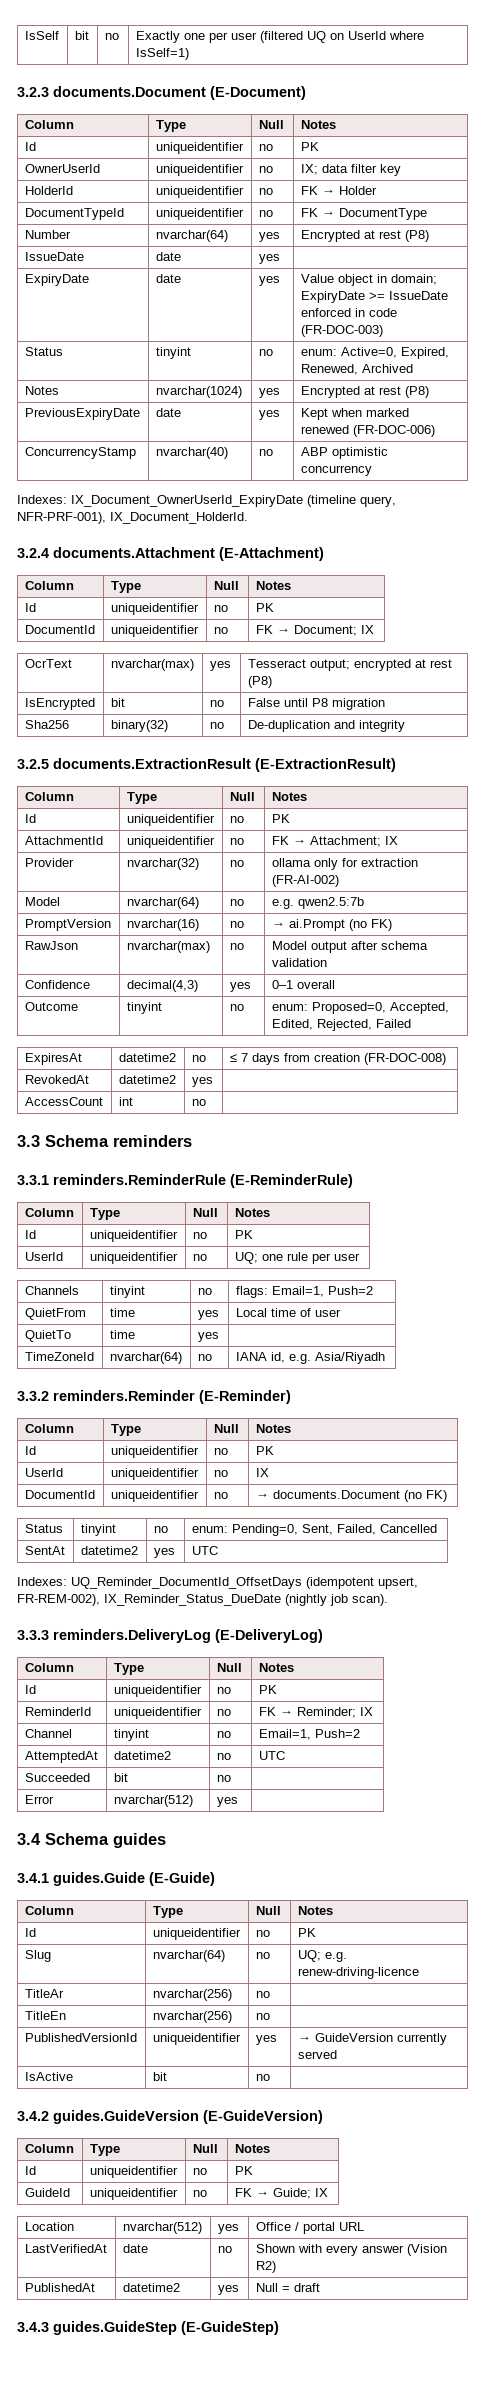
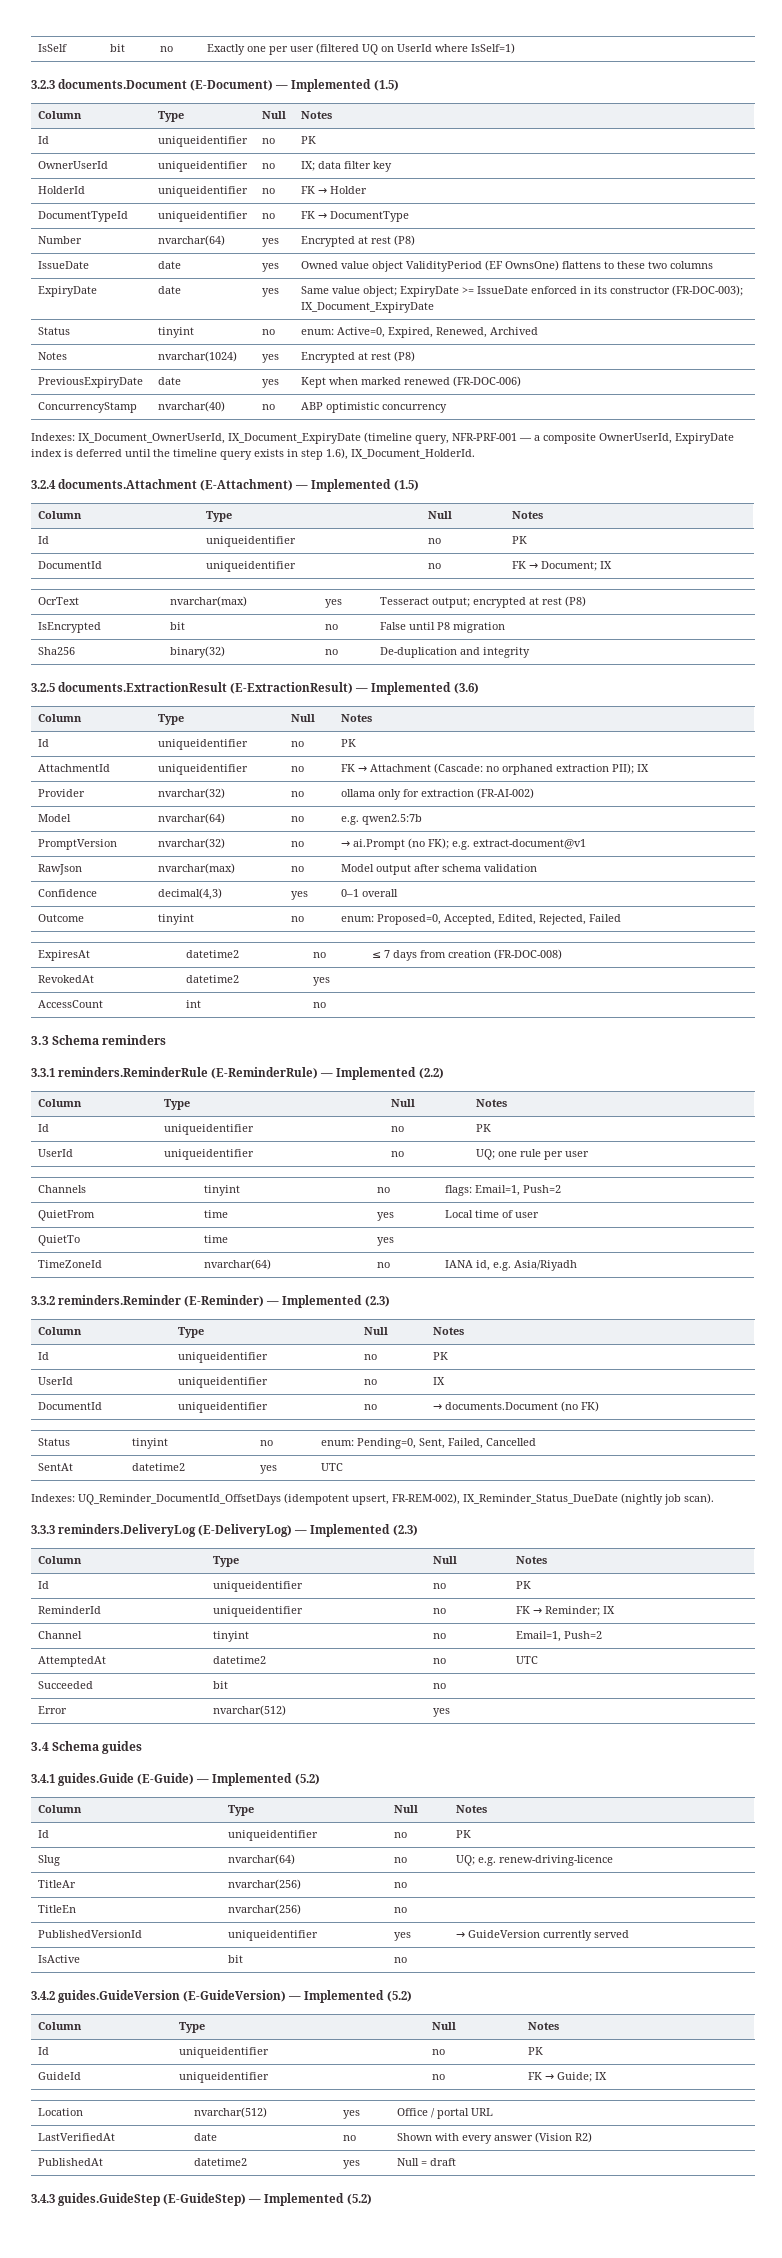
(306, 93) none -> [275,79,399,92] — Implemented (1.5)
(280, 259) none -> [301,260,714,272] Owned value object ValidityPeriod (EF OwnsOne) flattens to these two columns
[300,274,437,286] Value object in domain; -> [301,286,398,297] Same value object;
[368,308,397,317] [300,325,383,337] code (FR-DOC-003) -> [594,285,744,296] [301,302,435,313] its constructor (FR-DOC-003); IX_Document_ExpiryDate
[71,495,396,507] [17,512,106,524] IX_Document_OwnerUserId_ExpiryDate (timeline query, NFR-PRF-001), -> [78,432,734,444] [31,448,348,460] IX_Document_OwnerUserId, IX_Document_ExpiryDate (timeline query, NFR-PRF-001 — a composite OwnerUserId, ExpiryDate index is deferred until the timeline query exists in step 1.6),
(324, 554) none -> [295,479,419,492] — Implemented (1.5)
(396, 765) none -> [355,682,479,695] — Implemented (3.6)
[309,836,381,847] Attachment; -> [370,763,635,775] Attachment (Cascade: no orphaned extraction PII);
[126,919,199,931] nvarchar(16) -> [158,838,226,849] nvarchar(32)
[370,919,392,931] FK) -> [428,838,587,850] FK); e.g. extract-document@v1
(353, 1181) none -> [320,1067,444,1080] — Implemented (2.2)
(291, 1397) none -> [266,1295,390,1308] — Implemented (2.3)
(323, 1636) none -> [294,1524,418,1537] — Implemented (2.3)
(215, 1879) none -> [196,1773,320,1786] — Implemented (5.2)
(323, 2117) none -> [288,1990,412,2003] — Implemented (5.2)
(279, 2328) none -> [248,2193,372,2206] — Implemented (5.2)

